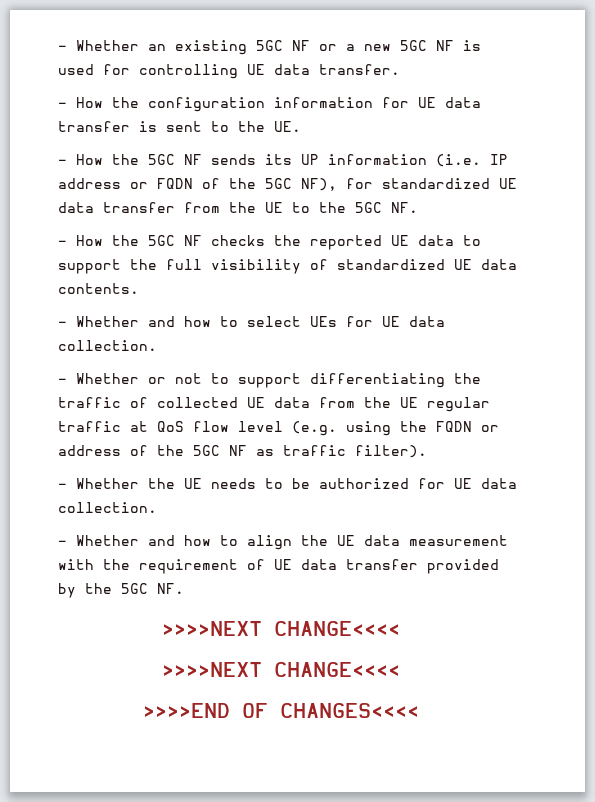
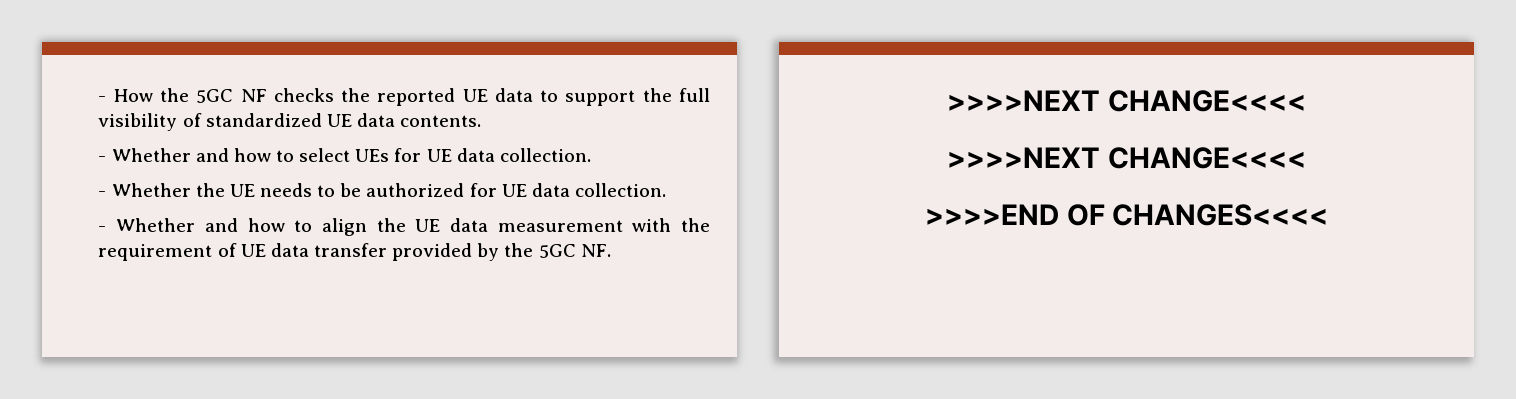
[57,40,481,55] [57,64,400,79] [57,97,481,112] [57,121,301,132] [57,154,508,167] [57,178,517,191] [57,202,418,213] [57,240,67,246] - Whether an existing 5GC NF or a new 5GC NF is used for controlling UE data transfer. // - How the configuration information for UE data transfer is sent to the UE. // - How the 5GC NF sends its UP information (i.e. IP address or FQDN of the 5GC NF), for standardized UE data transfer from the UE to the 5GC NF. // - -> [98,96,107,102] -
[57,373,481,388] [57,397,490,412] [57,421,499,436] [57,445,427,458] // - Whether or not to support differentiating the traffic of collected UE data from the UE regular traffic at QoS flow level (e.g. using the FQDN or address of the 5GC NF as traffic filter). -> (591, 155) none

